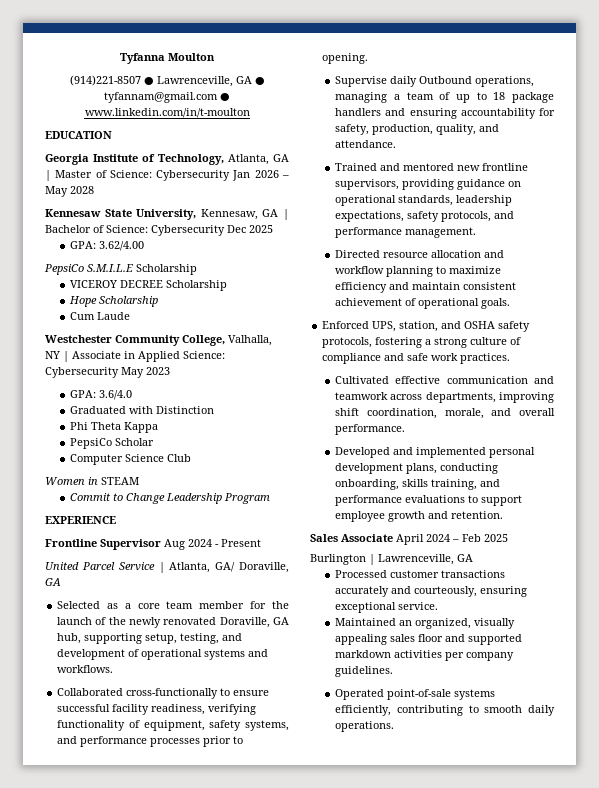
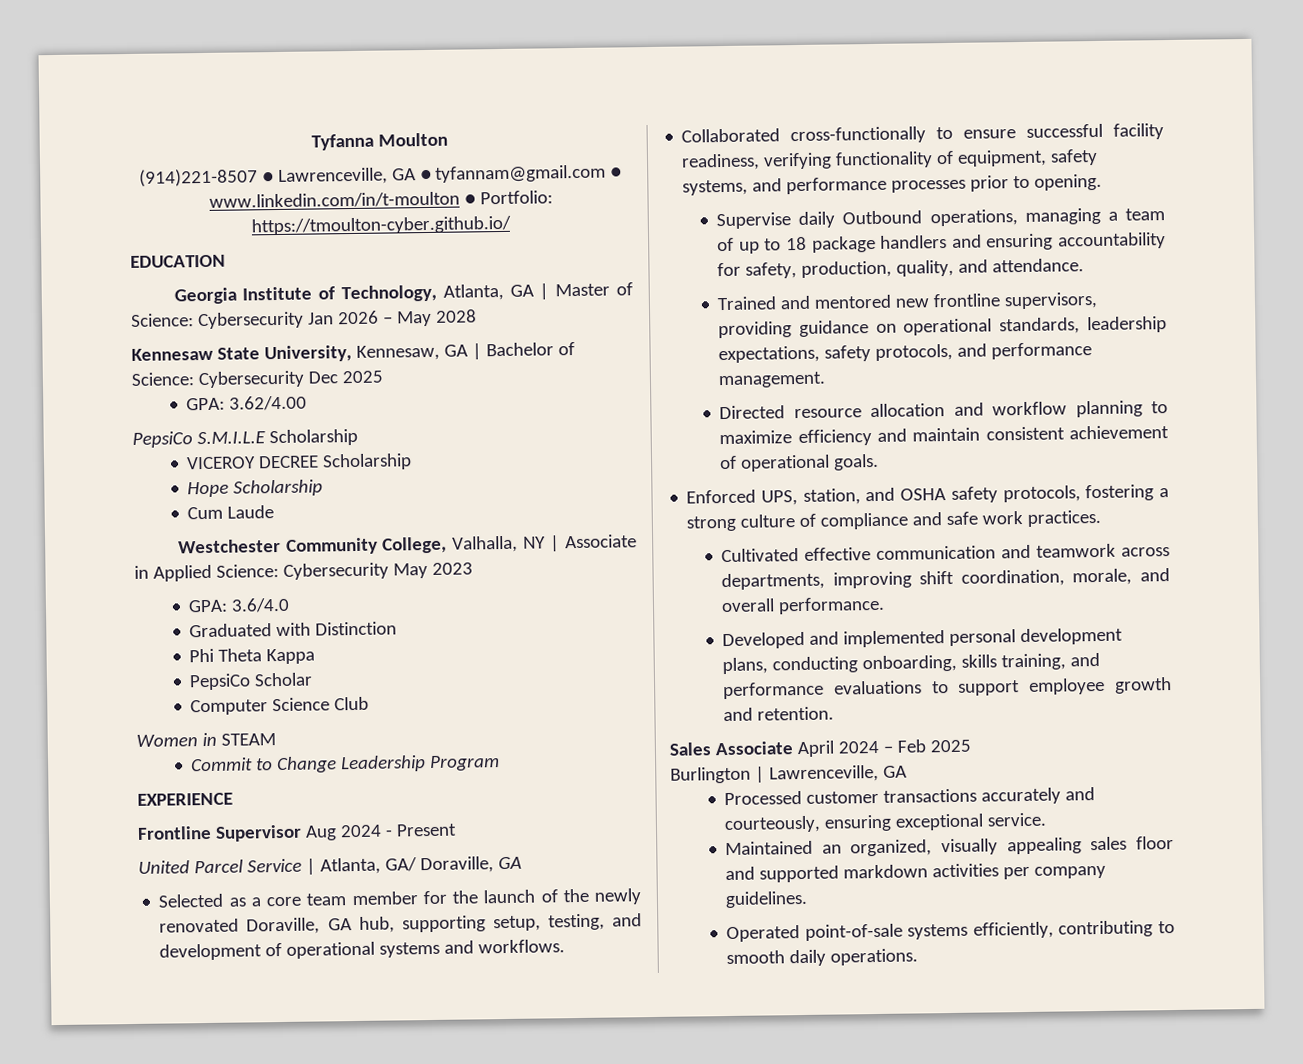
(250, 113) none -> [463,190,553,205] [251,215,511,236] ● Portfolio: https://tmoulton-cyber.github.io/

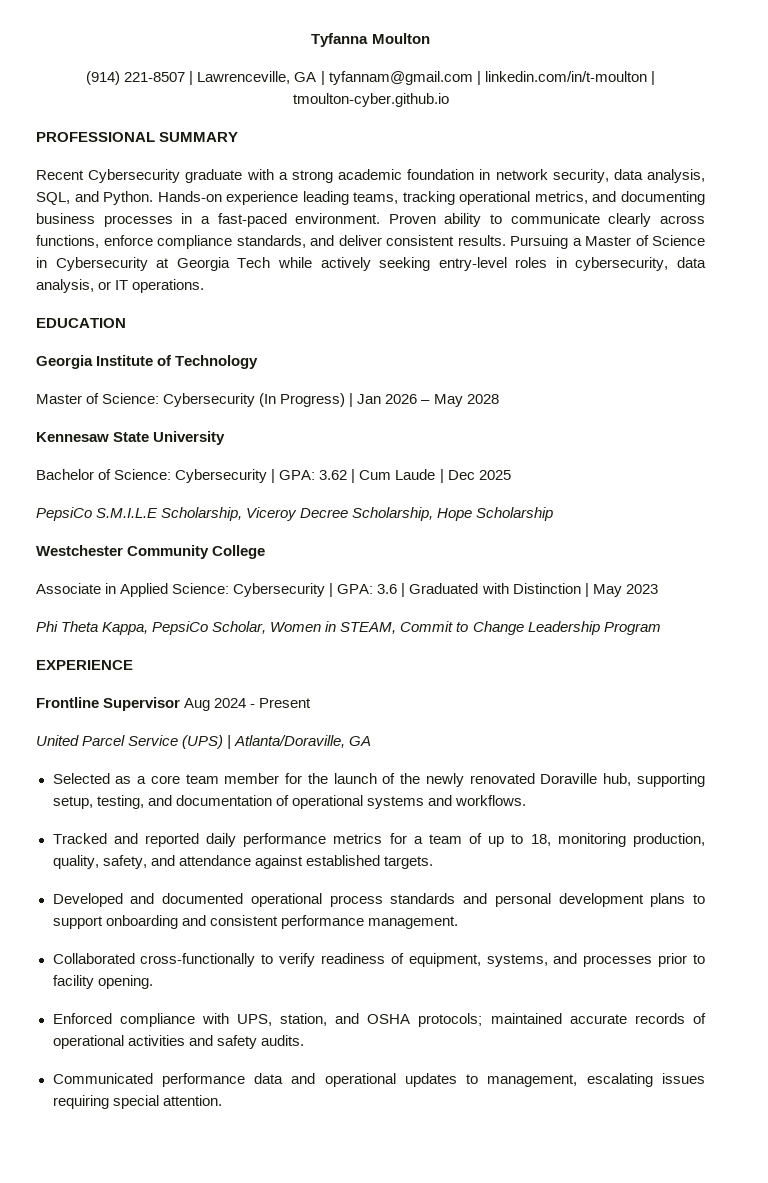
[138,164,623,187] [208,190,553,209] [251,215,511,236] (914)221-8507 ● Lawrenceville, GA ● tyfannam@gmail.com ● www.linkedin.com/in/t-moulton ● Portfolio: https://tmoulton-cyber.github.io/ -> [86,71,655,85] [292,93,449,107] [36,132,239,142] [36,169,705,183] [36,191,705,205] [36,213,705,227] [36,235,705,249] [36,257,706,271] [36,279,205,293] (914) 221-8507 | Lawrenceville, GA | tyfannam@gmail.com | linkedin.com/in/t-moulton | tmoulton-cyber.github.io // PROFESSIONAL SUMMARY // Recent Cybersecurity graduate with a strong academic foundation in network security, data analysis, SQL, and Python. Hands-on experience leading teams, tracking operational metrics, and documenting business processes in a fast-paced environment. Proven ability to communicate clearly across functions, enforce compliance standards, and deliver consistent results. Pursuing a Master of Science in Cybersecurity at Georgia Tech while actively seeking entry-level roles in cybersecurity, data analysis, or IT operations.
[341,283,550,303] Technology, Atlanta, GA | -> [175,355,259,369] Technology //
(304, 320) none -> [259,393,354,407] (In Progress) |
[263,342,575,363] [131,370,305,389] University, Kennesaw, GA | Bachelor of Science: Cybersecurity -> [153,431,226,445] [36,469,444,483] University // Bachelor of Science: Cybersecurity | GPA: 3.62 | Cum Laude |
[186,395,308,411] // GPA: 3.62/4.00 -> (511, 475) none
[268,428,358,447] [186,453,413,471] Scholarship // VICEROY DECREE Scholarship // -> [161,507,434,521] Scholarship, Viceroy Decree Scholarship,
[187,505,275,520] // Cum Laude -> (554, 514) none
[382,535,561,554] College, Valhalla, NY | -> [212,545,266,559] College //
[392,562,473,579] [188,597,291,613] [189,621,398,638] [189,648,316,665] [189,672,314,691] [190,696,370,716] May 2023 // GPA: 3.6/4.0 // Graduated with Distinction // Phi Theta Kappa // PepsiCo Scholar // Computer Science Club // -> [329,583,658,597] [36,621,267,635] | GPA: 3.6 | Graduated with Distinction | May 2023 // Phi Theta Kappa, PepsiCo Scholar,
[220,733,276,746] STEAM // -> [340,622,397,634] STEAM,
[305,856,494,875] | Atlanta, GA/ Doraville, -> [182,735,346,749] (UPS) | Atlanta/Doraville,
[246,917,352,935] Doraville, GA -> [540,773,598,784] Doraville
[159,943,263,961] development -> [175,795,272,806] documentation
[681,123,1164,145] [681,148,1099,171] [682,173,1103,196] [716,207,1101,230] Collaborated cross-functionally to ensure successful facility readiness, verifying functionality of equipment, safety systems, and performance processes prior to opening. // Supervise daily Outbound operations, managing -> [52,833,407,847] Tracked and reported daily performance metrics for
[785,232,1166,253] [717,258,1085,279] [717,291,1099,311] [718,316,1167,339] [718,342,1093,364] [718,371,827,389] [719,400,1168,420] [719,425,1169,447] [719,453,880,472] 18 package handlers and ensuring accountability for safety, production, quality, and attendance. // Trained and mentored new frontline supervisors, providing guidance on operational standards, leadership expectations, safety protocols, and performance management. // Directed resource allocation and workflow planning to maximize efficiency and maintain consistent achievement of operational goals. -> [530,833,706,847] [52,855,433,869] [52,893,705,907] [52,915,458,929] [52,953,706,967] [52,975,153,989] 18, monitoring production, quality, safety, and attendance against established targets. // Developed and documented operational process standards and personal development plans to support onboarding and consistent performance management. // Collaborated cross-functionally to verify readiness of equipment, systems, and processes prior to facility opening.
(757, 496) none -> [119,1013,229,1027] compliance with
[950,484,1169,503] [686,509,1102,532] [721,543,1170,563] [721,568,1170,591] [721,596,886,615] [722,627,1124,650] [722,652,1101,675] [723,677,1172,700] [723,706,835,722] [669,739,971,758] [670,764,907,784] [724,787,1096,806] [724,812,1047,834] [725,836,1174,857] [725,863,1107,883] [725,890,809,909] [726,920,1175,943] [726,948,919,967] safety protocols, fostering a strong culture of compliance and safe work practices. // Cultivated effective communication and teamwork across departments, improving shift coordination, morale, and overall performance. // Developed and implemented personal development plans, conducting onboarding, skills training, and performance evaluations to support employee growth and retention. // Sales Associate April 2024 – Feb 2025 // Burlington | Lawrenceville, GA // Processed customer transactions accurately and courteously, ensuring exceptional service. // Maintained an organized, visually appealing sales floor and supported markdown activities per company guidelines. // Operated point-of-sale systems efficiently, contributing to smooth daily operations. -> [418,1013,706,1027] [52,1035,304,1049] [52,1073,705,1087] [52,1095,222,1109] protocols; maintained accurate records of operational activities and safety audits. // Communicated performance data and operational updates to management, escalating issues requiring special attention.

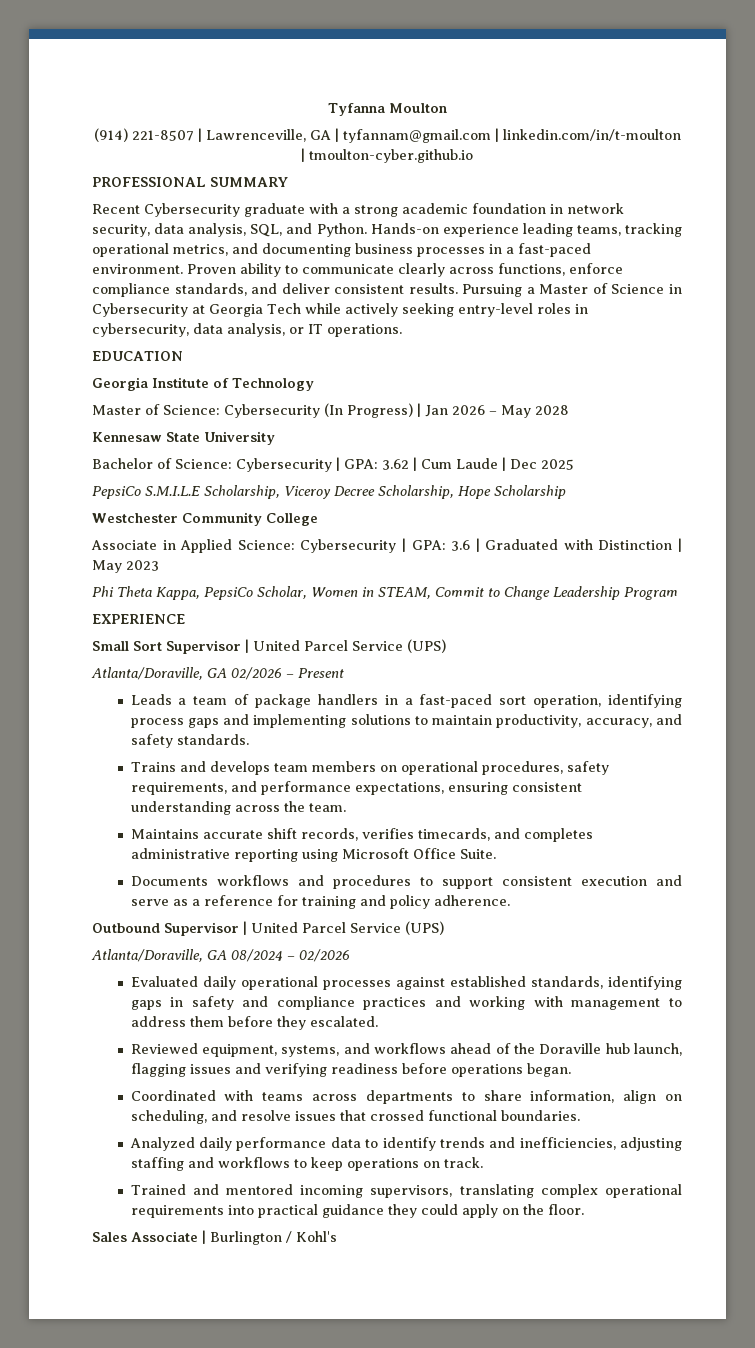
[36,697,312,711] [36,735,372,749] [52,773,705,787] [52,795,526,809] [52,833,706,847] [52,855,433,869] [52,893,705,907] [52,915,458,929] [52,953,706,967] [52,975,153,989] [52,1013,706,1027] [52,1035,304,1049] [52,1073,705,1087] [52,1095,222,1109] Frontline Supervisor Aug 2024 - Present // United Parcel Service (UPS) | Atlanta/Doraville, GA // Selected as a core team member for the launch of the newly renovated Doraville hub, supporting setup, testing, and documentation of operational systems and workflows. // Tracked and reported daily performance metrics for a team of up to 18, monitoring production, quality, safety, and attendance against established targets. // Developed and documented operational process standards and personal development plans to support onboarding and consistent performance management. // Collaborated cross-functionally to verify readiness of equipment, systems, and processes prior to facility opening. // Enforced compliance with UPS, station, and OSHA protocols; maintained accurate records of operational activities and safety audits. // Communicated performance data and operational updates to management, escalating issues requiring special attention. -> [92,639,446,654] [91,667,344,680] [130,694,682,708] [130,714,682,728] [130,734,249,748] [130,761,609,775] [130,781,582,795] [130,801,346,815] [130,828,593,842] [130,848,496,862] [130,875,682,889] [130,895,510,909] [92,921,444,936] [91,949,350,962] [130,976,682,990] [130,996,682,1010] [130,1016,378,1030] [130,1043,682,1057] [130,1063,571,1077] [130,1090,682,1104] [130,1110,580,1124] [129,1137,682,1151] [130,1157,483,1171] [130,1184,682,1198] [130,1204,584,1218] [92,1230,337,1245] Small Sort Supervisor | United Parcel Service (UPS) // Atlanta/Doraville, GA 02/2026 – Present // Leads a team of package handlers in a fast-paced sort operation, identifying process gaps and implementing solutions to maintain productivity, accuracy, and safety standards. // Trains and develops team members on operational procedures, safety requirements, and performance expectations, ensuring consistent understanding across the team. // Maintains accurate shift records, verifies timecards, and completes administrative reporting using Microsoft Office Suite. // Documents workflows and procedures to support consistent execution and serve as a reference for training and policy adherence. // Outbound Supervisor | United Parcel Service (UPS) // Atlanta/Doraville, GA 08/2024 – 02/2026 // Evaluated daily operational processes against established standards, identifying gaps in safety and compliance practices and working with management to address them before they escalated. // Reviewed equipment, systems, and workflows ahead of the Doraville hub launch, flagging issues and verifying readiness before operations began. // Coordinated with teams across departments to share information, align on scheduling, and resolve issues that crossed functional boundaries. // Analyzed daily performance data to identify trends and inefficiencies, adjusting staffing and workflows to keep operations on track. // Trained and mentored incoming supervisors, translating complex operational requirements into practical guidance they could apply on the floor. // Sales Associate | Burlington / Kohl's

